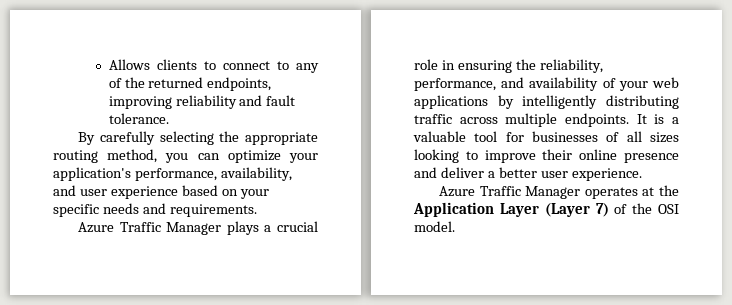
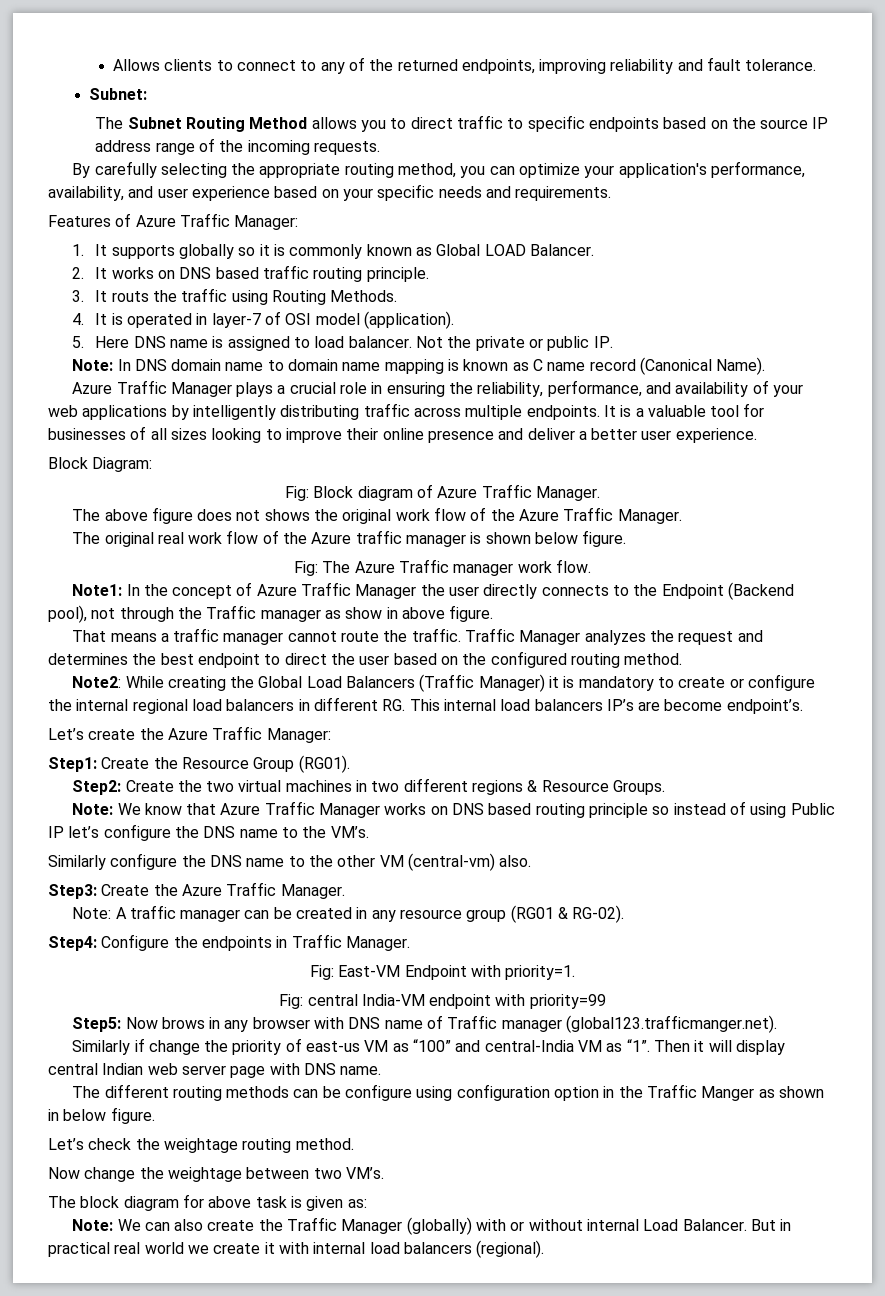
(169, 118) none -> [89,88,148,100] [95,115,829,132] [95,138,380,155] // Subnet: // The Subnet Routing Method allows you to direct traffic to specific endpoints based on the source IP address range of the incoming requests.
(257, 210) none -> [48,213,299,230] [71,244,594,259] [71,265,429,282] [71,288,398,305] [71,311,454,329] [71,336,613,351] [72,357,766,375] // Features of Azure Traffic Manager: // 1. It supports globally so it is commonly known as Global LOAD Balancer. // 2. It works on DNS based traffic routing principle. // 3. It routs the traffic using Routing Methods. // 4. It is operated in layer-7 of OSI model (application). // 5. Here DNS name is assigned to load balancer. Not the private or public IP. // Note: In DNS domain name to domain name mapping is known as C name record (Canonical Name).
[439,185,679,199] [413,202,679,217] [414,221,455,232] Azure Traffic Manager operates at the Application Layer (Layer 7) of the OSI model. -> [48,457,153,472] [285,484,600,501] [72,507,682,524] [72,530,627,547] [294,559,591,576] [72,582,794,600] [48,605,494,623] [72,628,763,645] [48,651,683,668] [72,674,815,692] [48,697,803,714] [48,726,331,743] [48,755,350,773] [72,778,666,795] [72,801,835,818] [48,824,369,841] [48,853,532,871] [48,882,345,899] [72,905,625,923] [48,934,410,951] [309,965,576,980] [279,994,606,1009] [72,1015,778,1033] [72,1038,785,1055] [48,1063,382,1078] [72,1084,824,1101] [48,1107,155,1124] [48,1138,354,1153] [48,1167,384,1182] [48,1194,367,1211] [72,1217,792,1235] [48,1240,545,1258] Block Diagram: // Fig: Block diagram of Azure Traffic Manager. // The above figure does not shows the original work flow of the Azure Traffic Manager. // The original real work flow of the Azure traffic manager is shown below figure. // Fig: The Azure Traffic manager work flow. // Note1: In the concept of Azure Traffic Manager the user directly connects to the Endpoint (Backend pool), not through the Traffic manager as show in above figure. // That means a traffic manager cannot route the traffic. Traffic Manager analyzes the request and determines the best endpoint to direct the user based on the configured routing method. // Note2: While creating the Global Load Balancers (Traffic Manager) it is mandatory to create or configure the internal regional load balancers in different RG. This internal load balancers IP’s are become endpoint’s. // Let’s create the Azure Traffic Manager: // Step1: Create the Resource Group (RG01). // Step2: Create the two virtual machines in two different regions & Resource Groups. // Note: We know that Azure Traffic Manager works on DNS based routing principle so instead of using Public IP let’s configure the DNS name to the VM’s. // Similarly configure the DNS name to the other VM (central-vm) also. // Step3: Create the Azure Traffic Manager. // Note: A traffic manager can be created in any resource group (RG01 & RG-02). // Step4: Configure the endpoints in Traffic Manager. // Fig: East-VM Endpoint with priority=1. // Fig: central India-VM endpoint with priority=99 // Step5: Now brows in any browser with DNS name of Traffic manager (global123.trafficmanger.net). // Similarly if change the priority of east-us VM as “100” and central-India VM as “1”. Then it will display central Indian web server page with DNS name. // The different routing methods can be configure using configuration option in the Traffic Manger as shown in below figure. // Let’s check the weightage routing method. // Now change the weightage between two VM’s. // The block diagram for above task is given as: // Note: We can also create the Traffic Manager (globally) with or without internal Load Balancer. But in practical real world we create it with internal load balancers (regional).

